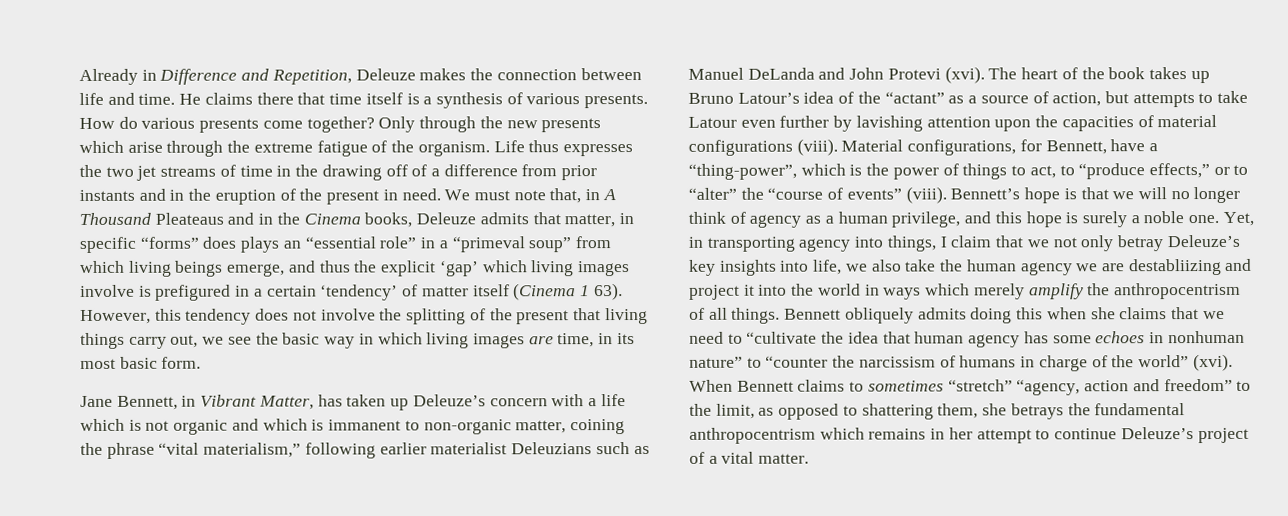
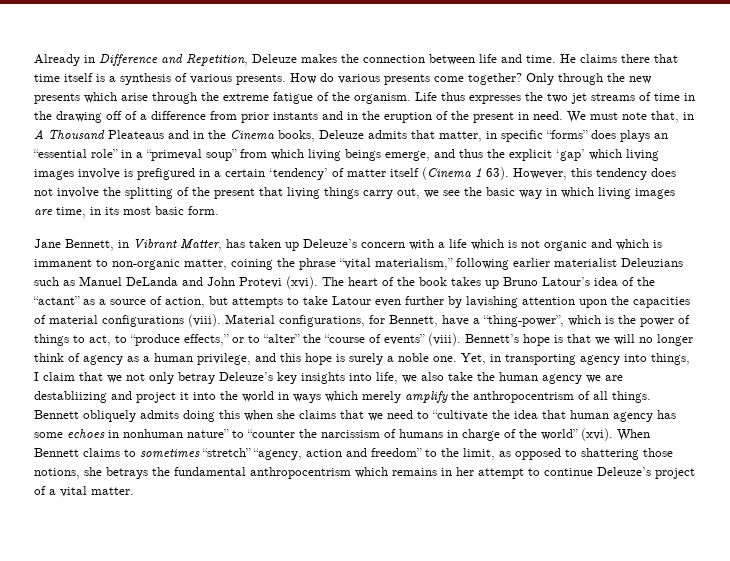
[937,403,979,419] them, -> [643,448,673,457] [34,468,80,479] those notions,

